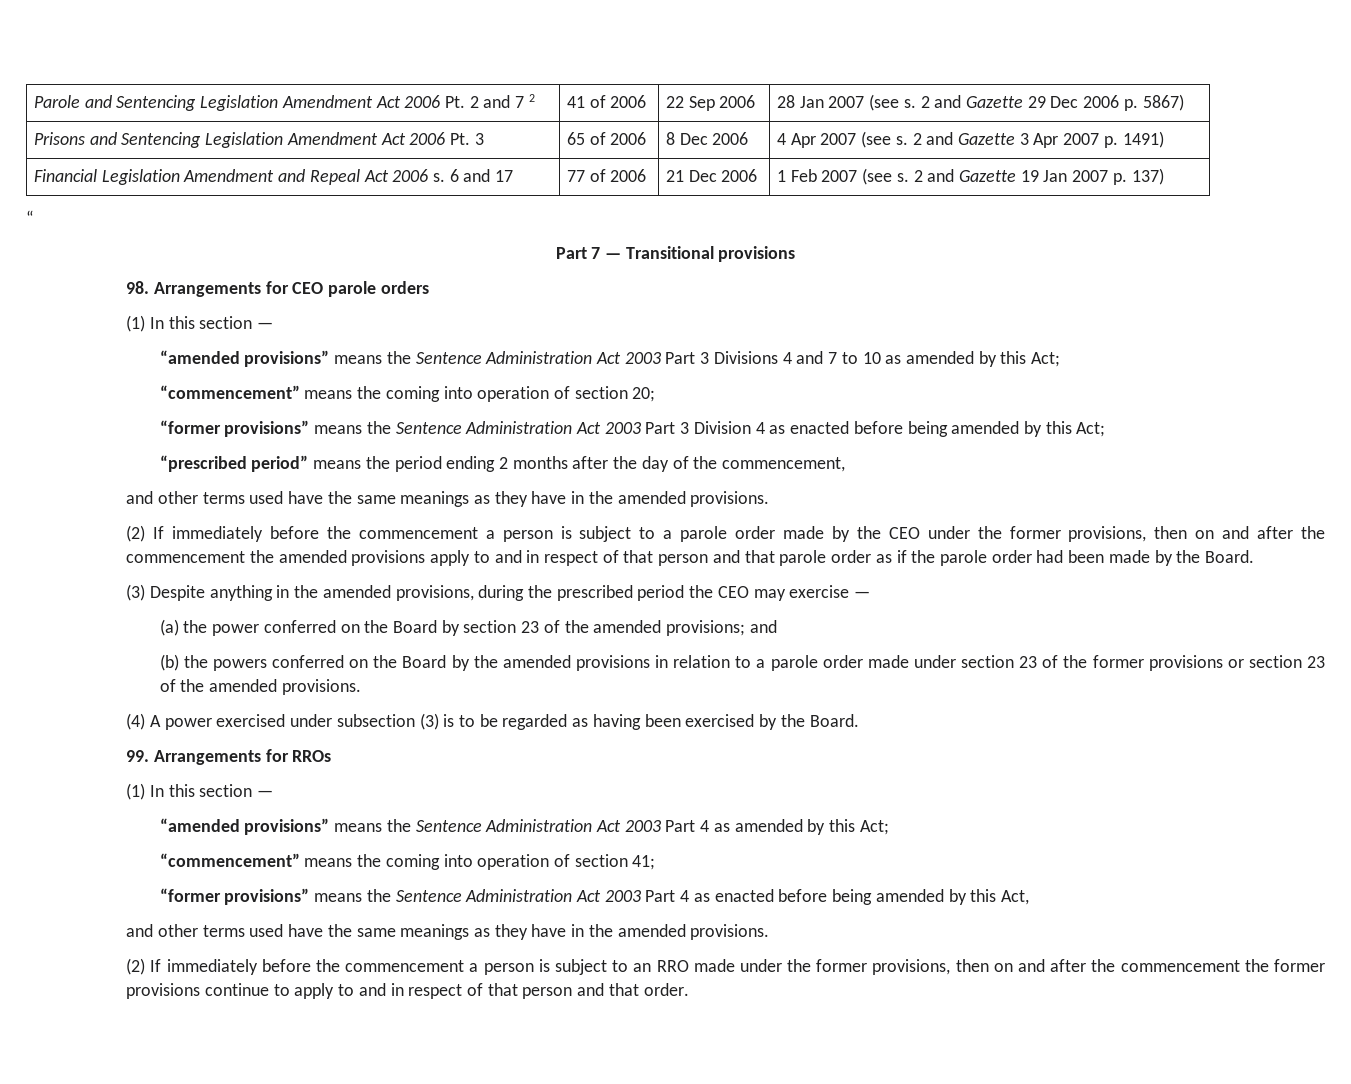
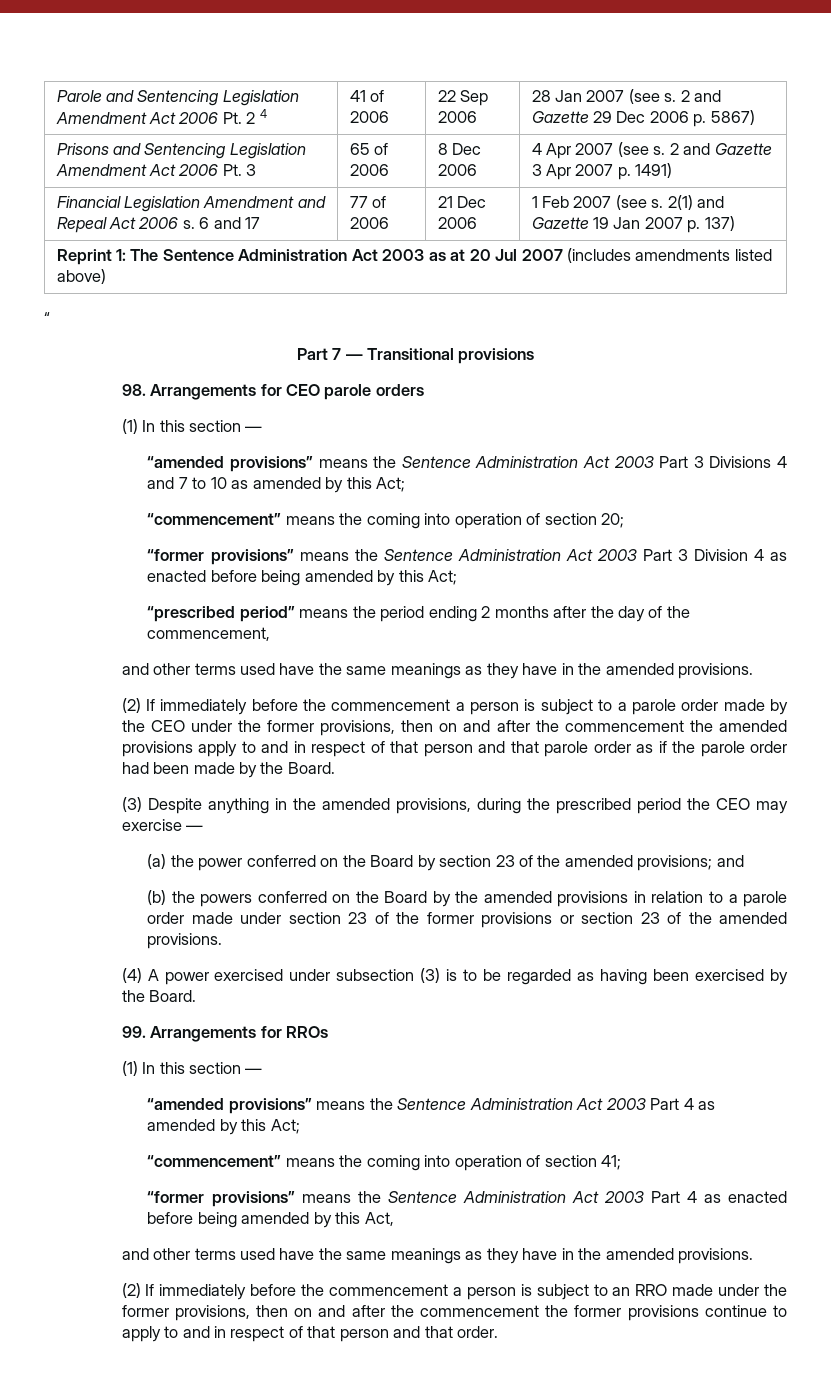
[483,94,535,108] and 7 2 -> [259,109,267,118] 4
[913,170,923,182] 2 -> [667,195,693,210] 2(1)
(1164, 176) none -> [56,248,772,265] [56,269,106,284] // Reprint 1: The Sentence Administration Act 2003 as at 20 Jul 2007 (includes amendments listed above)

